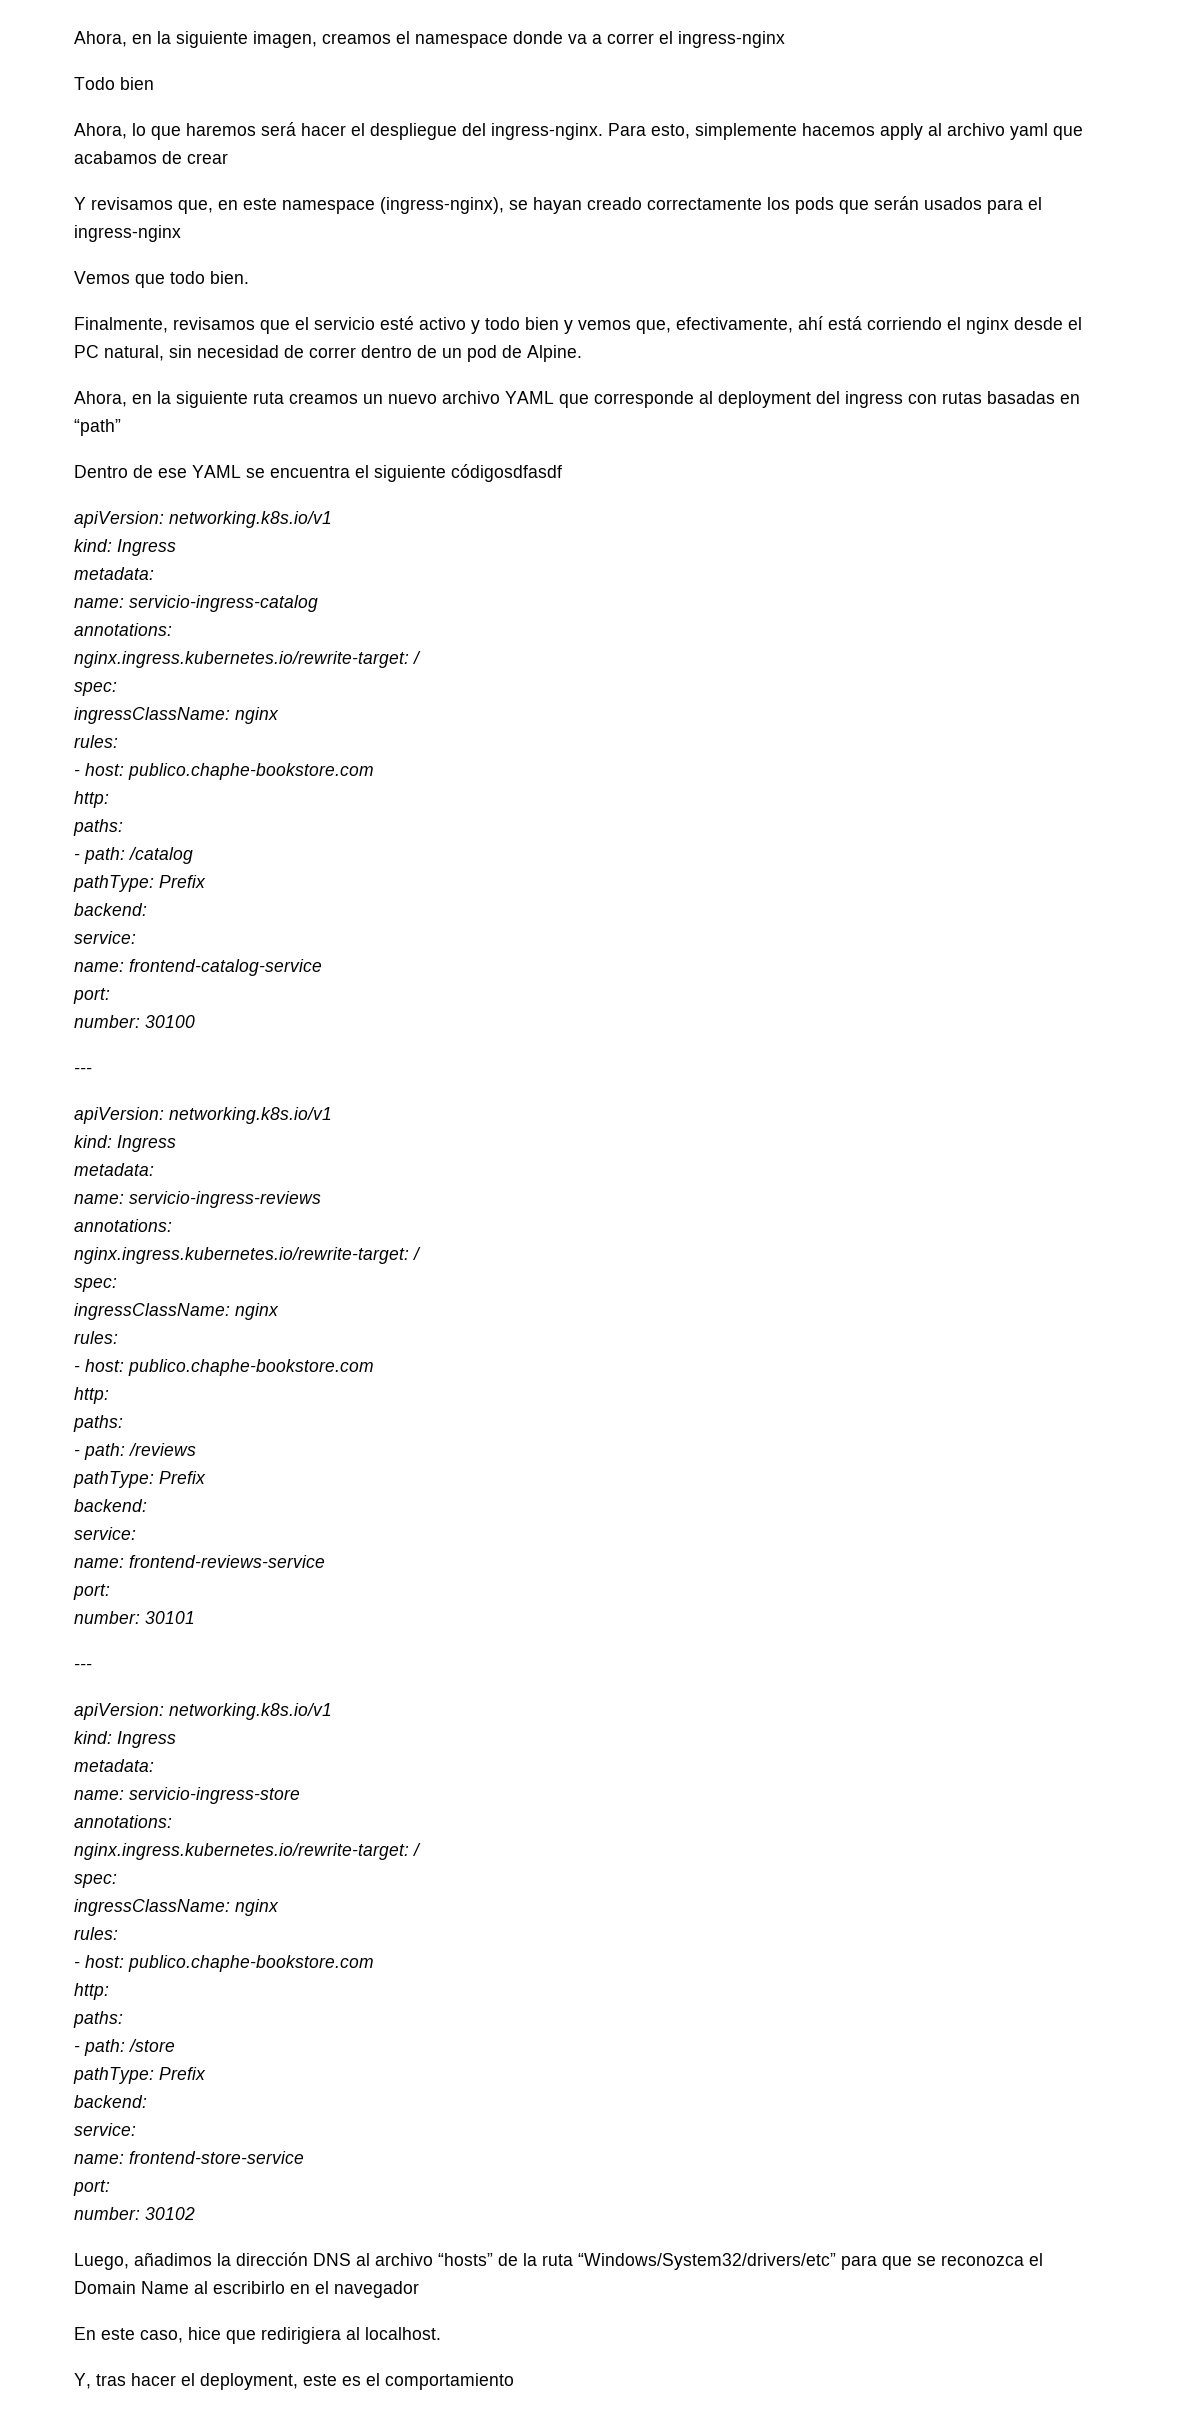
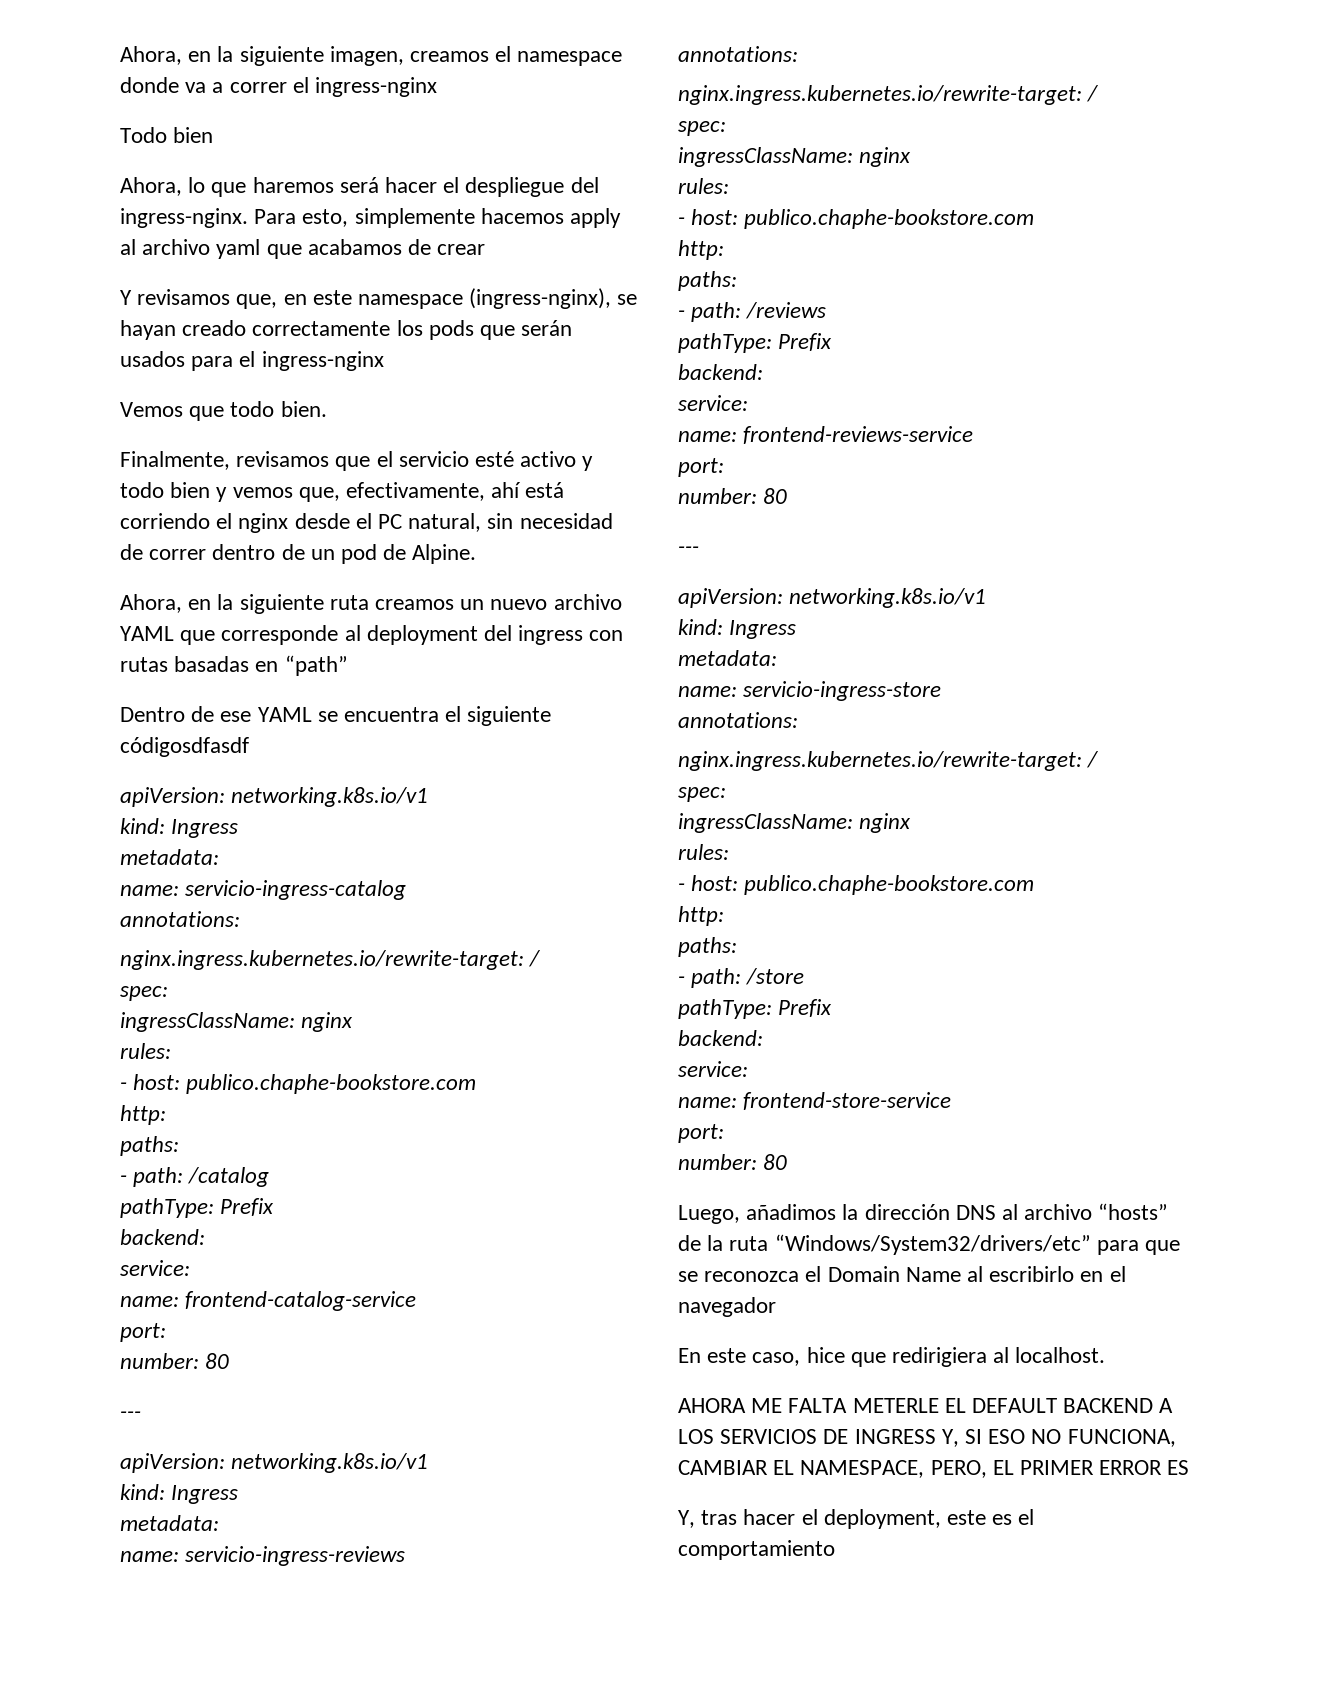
[145,1015,195,1028] 30100 -> [205,1353,230,1369] 80
[145,1611,195,1624] 30101 -> [763,488,788,504] 80
[145,2207,195,2220] 30102 -> [763,1154,788,1170] 80
(441, 2333) none -> [678,1398,1174,1413] [678,1429,1176,1447] [678,1460,1190,1478] // AHORA ME FALTA METERLE EL DEFAULT BACKEND A LOS SERVICIOS DE INGRESS Y, SI ESO NO FUNCIONA, CAMBIAR EL NAMESPACE, PERO, EL PRIMER ERROR ES

